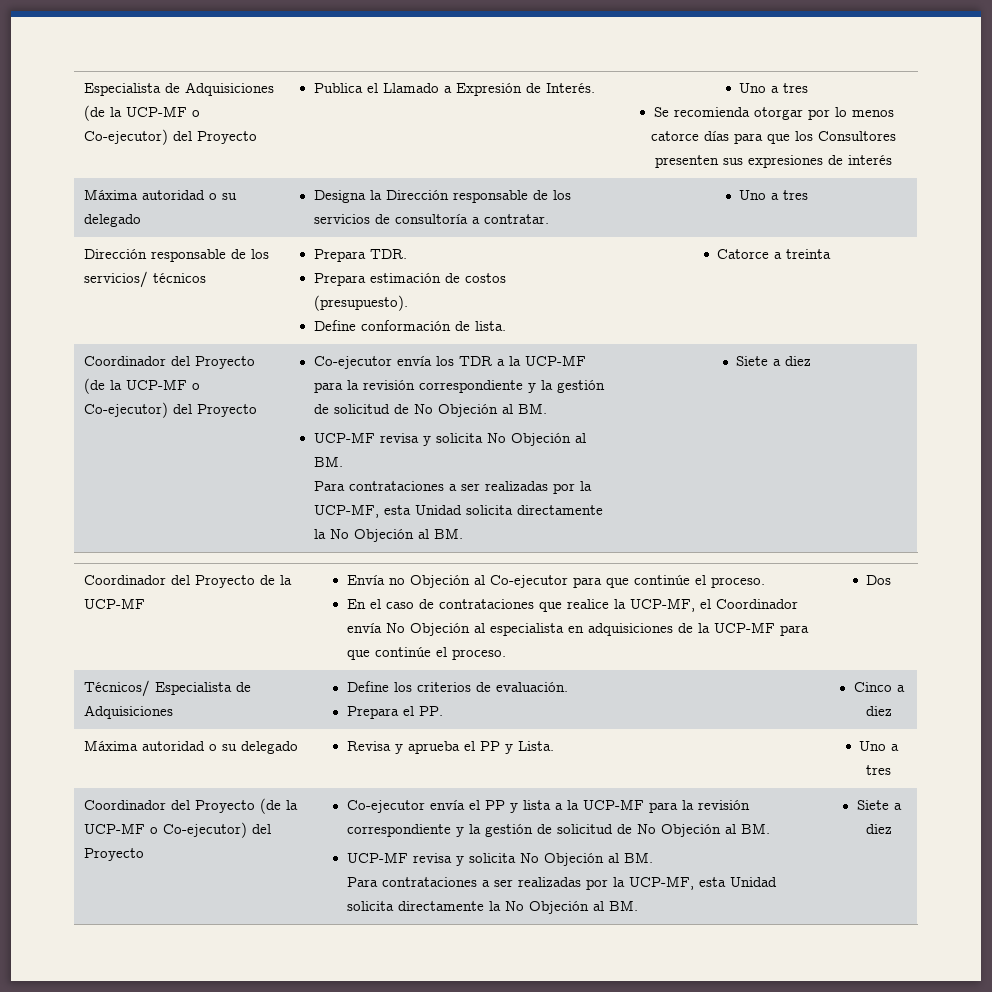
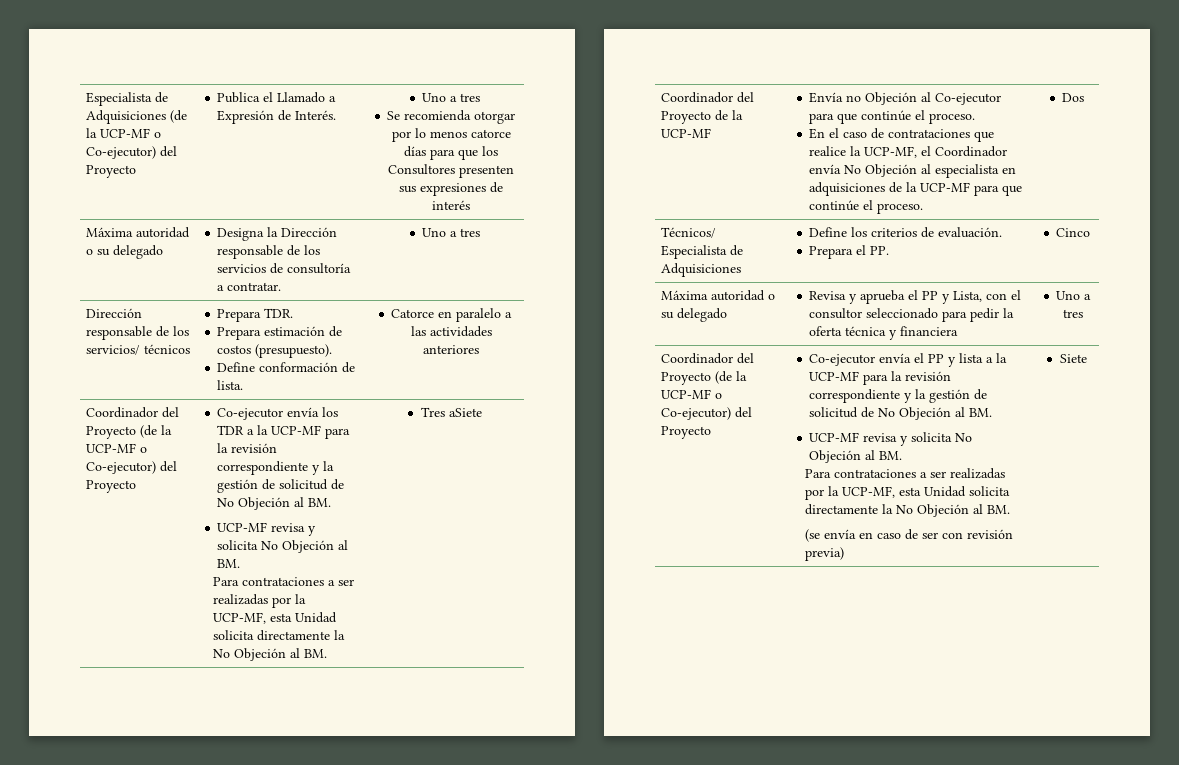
[774,249,832,259] a treinta -> [438,308,513,322] [410,326,492,337] [423,345,480,354] en paralelo a las actividades anteriores
[736,356,812,366] Siete a diez -> [420,407,482,417] Tres aSiete
[896,685,905,692] [865,706,892,716] a diez -> (1091, 232) none
[517,741,554,751] Lista. -> [953,290,1022,302] [809,308,1015,322] [809,326,959,340] Lista, con el consultor seleccionado para pedir la oferta técnica y financiera
[856,800,902,810] [865,824,892,834] | Siete a diez -> [804,529,1013,542] [804,547,844,561] [1059,354,1087,363] // (se envía en caso de ser con revisión previa) | Siete

